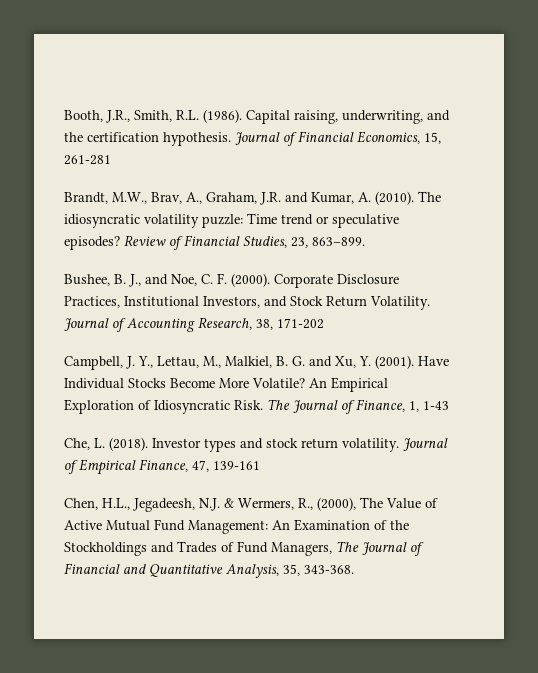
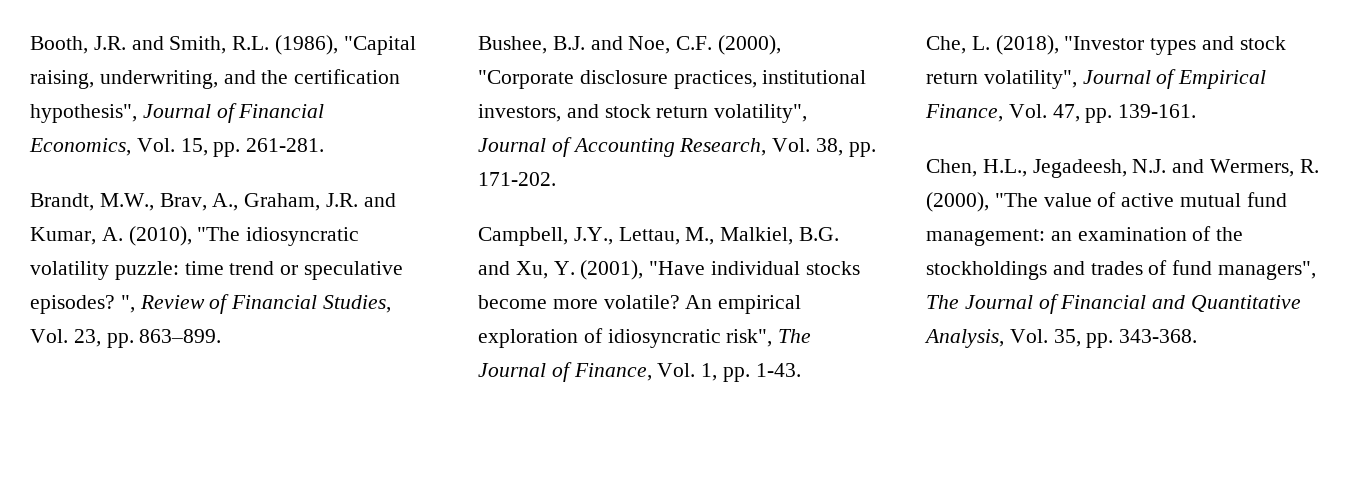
[106,109,290,124] J.R., Smith, R.L. (1986). Capital -> [93,35,416,55] J.R. and Smith, R.L. (1986), "Capital
[163,132,231,146] hypothesis. -> [30,104,137,123] hypothesis",
[424,132,441,144] [64,155,111,165] 15, 261-281 -> [136,138,325,157] Vol. 15, pp. 261-281.
[375,191,441,205] (2010). The -> [128,226,241,246] (2010), "The
[247,213,277,224] Time -> [184,261,224,275] time
(120, 243) none -> [120,295,135,313] ",
[291,237,308,248] 23, -> [30,329,134,348] Vol. 23, pp.
[114,273,399,288] [64,296,430,310] [64,317,324,332] B. J., and Noe, C. F. (2000). Corporate Disclosure Practices, Institutional Investors, and Stock Return Volatility. Journal of Accounting Research, 38, 171-202 -> [552,35,782,55] [478,70,867,89] [478,104,808,123] [478,137,876,157] [478,172,556,186] B.J. and Noe, C.F. (2000), "Corporate disclosure practices, institutional investors, and stock return volatility", Journal of Accounting Research, Vol. 38, pp. 171-202.
[126,356,153,369] J. Y., -> [573,227,613,245] J.Y.,
[276,356,305,366] B. G. -> [799,227,840,241] B.G.
[375,355,449,369] [64,377,388,392] [64,399,449,414] (2001). Have Individual Stocks Become More Volatile? An Empirical Exploration of Idiosyncratic Risk. The Journal of Finance, 1, 1-43 -> [580,260,860,280] [478,295,802,314] [478,328,812,348] [478,362,801,382] (2001), "Have individual stocks become more volatile? An empirical exploration of idiosyncratic risk", The Journal of Finance, Vol. 1, pp. 1-43.
[109,437,201,451] (2018). Investor -> [995,35,1145,55] (2018), "Investor
[342,438,399,452] volatility. -> [983,70,1077,89] volatility",
[192,460,260,472] 47, 139-161 -> [1008,104,1197,123] Vol. 47, pp. 139-161.
[224,497,438,511] [64,519,409,534] [64,541,332,556] & Wermers, R., (2000), The Value of Active Mutual Fund Management: An Examination of the Stockholdings and Trades of Fund Managers, -> [1172,159,1319,177] [926,192,1287,212] [926,226,1244,246] [926,260,1317,280] and Wermers, R. (2000), "The value of active mutual fund management: an examination of the stockholdings and trades of fund managers",
[283,564,300,576] 35, -> [1009,329,1114,348] Vol. 35, pp.

